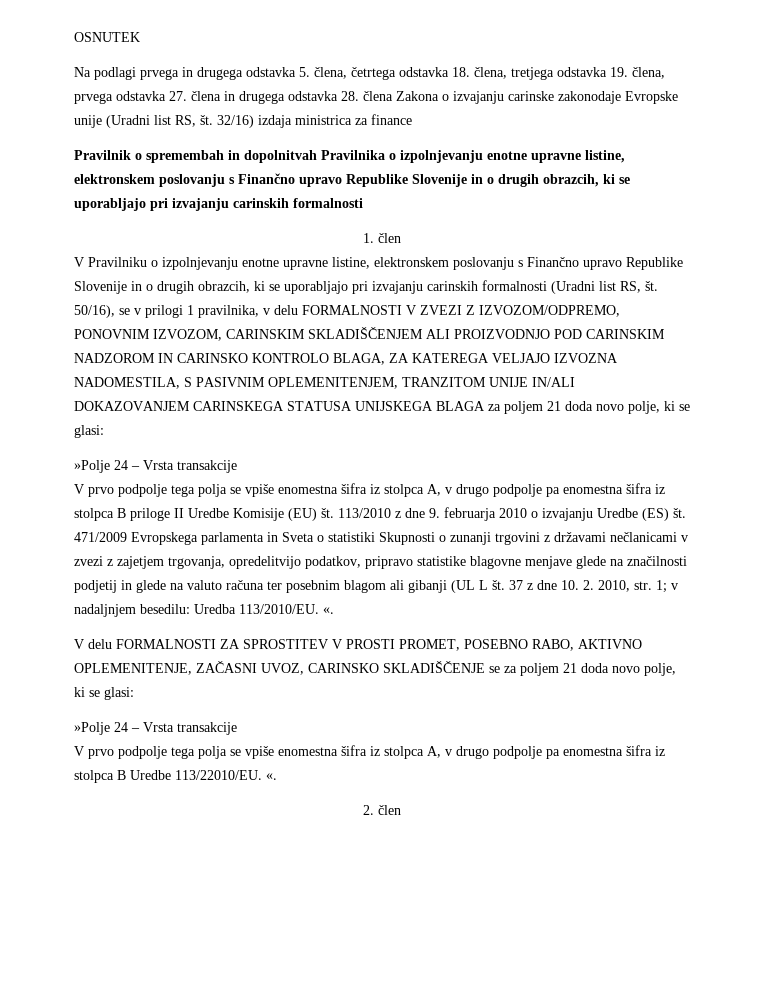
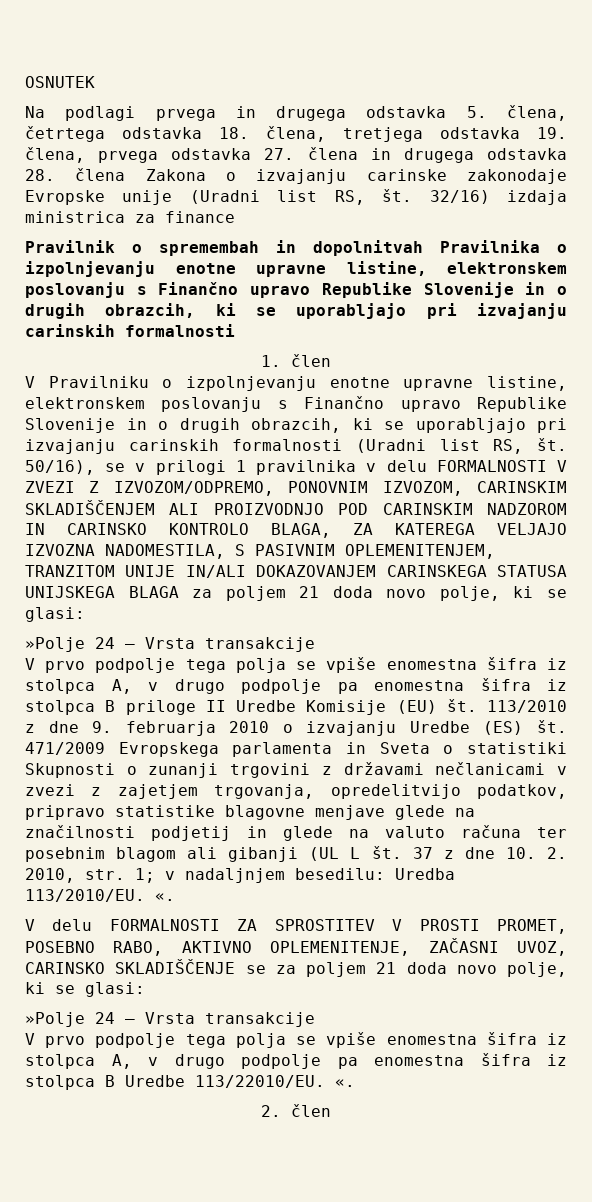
[198,305,259,318] pravilnika, -> [256,460,357,475] pravilnika

